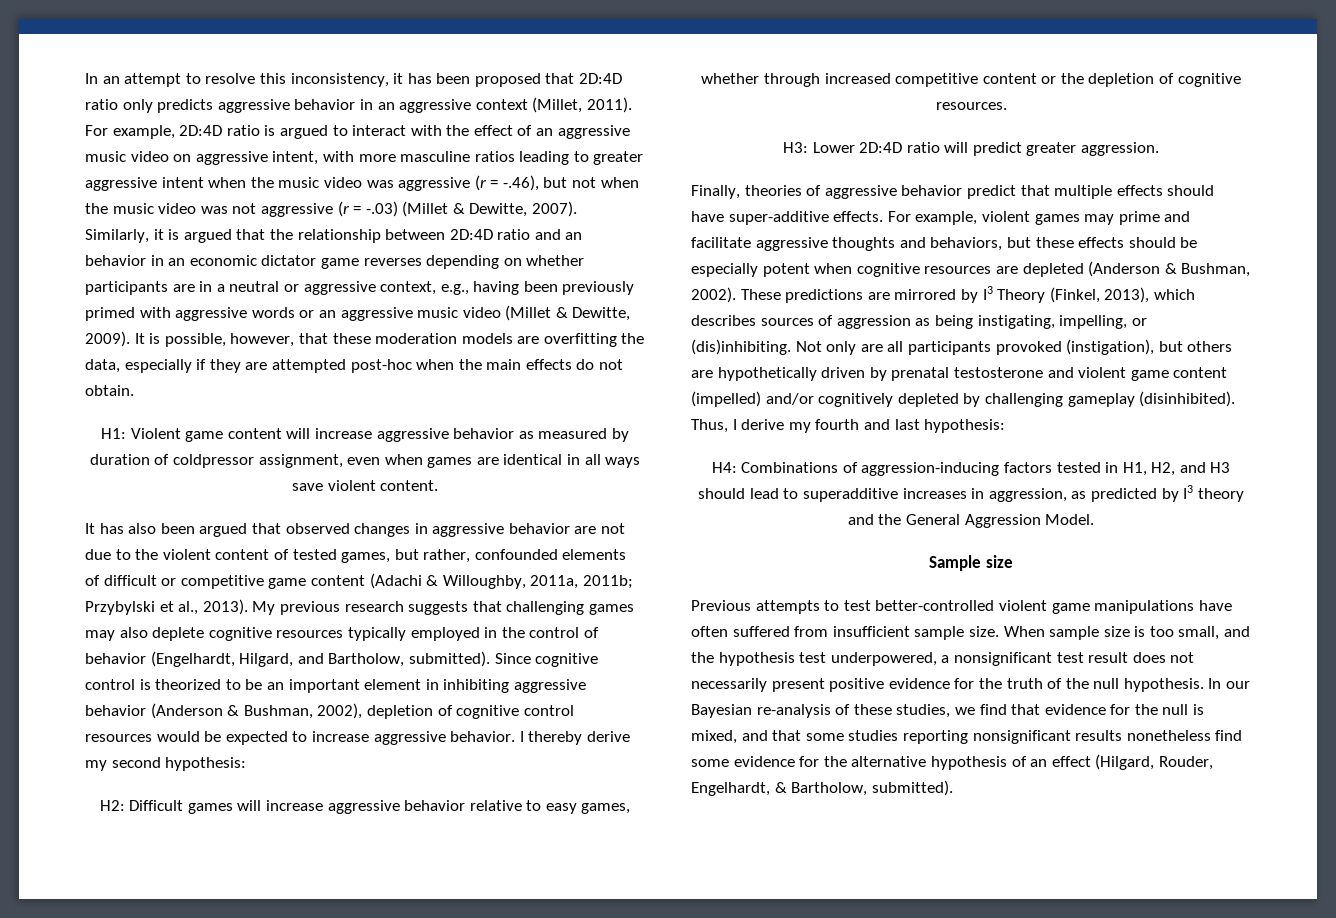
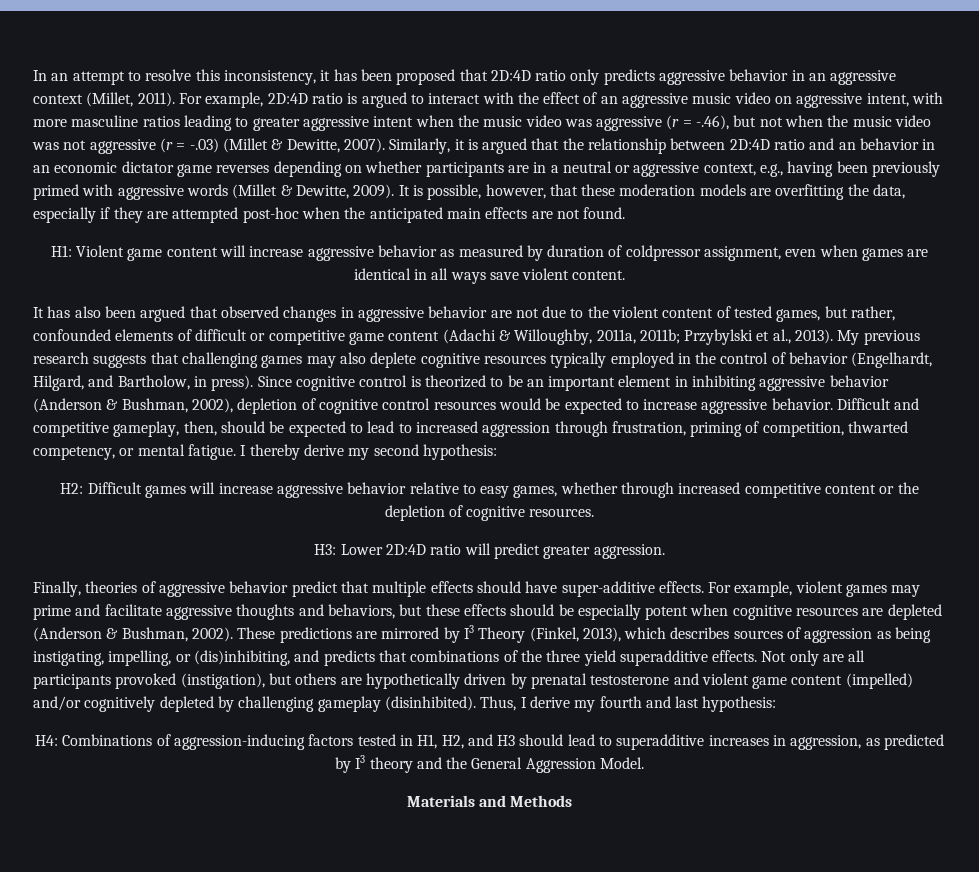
[299,307,501,321] or an aggressive music video -> (228, 190) none
(482, 364) none -> [369,207,443,223] anticipated
[576,359,624,370] [85,385,134,396] do not obtain. -> [531,207,626,219] are not found.
[408,651,490,667] submitted). -> [193,375,254,391] in press).
(516, 736) none -> [837,398,920,410] [33,421,909,437] [33,444,236,460] Difficult and competitive gameplay, then, should be expected to lead to increased aggression through frustration, priming of competition, thwarted competency, or mental fatigue.
[691,339,791,355] (dis)inhibiting. -> [193,650,758,666] (dis)inhibiting, and predicts that combinations of the three yield superadditive effects.
[929,555,1013,571] [691,600,1232,614] [691,626,1251,640] [691,652,1195,666] [691,678,1251,692] [691,704,1205,718] [691,730,1243,744] [691,754,1213,770] [691,780,953,796] Sample size // Previous attempts to test better-controlled violent game manipulations have often suffered from insufficient sample size. When sample size is too small, and the hypothesis test underpowered, a nonsignificant test result does not necessarily present positive evidence for the truth of the null hypothesis. In our Bayesian re-analysis of these studies, we find that evidence for the null is mixed, and that some studies reporting nonsignificant results nonetheless find some evidence for the alternative hypothesis of an effect (Hilgard, Rouder, Engelhardt, & Bartholow, submitted). -> [406,795,573,807] Materials and Methods

